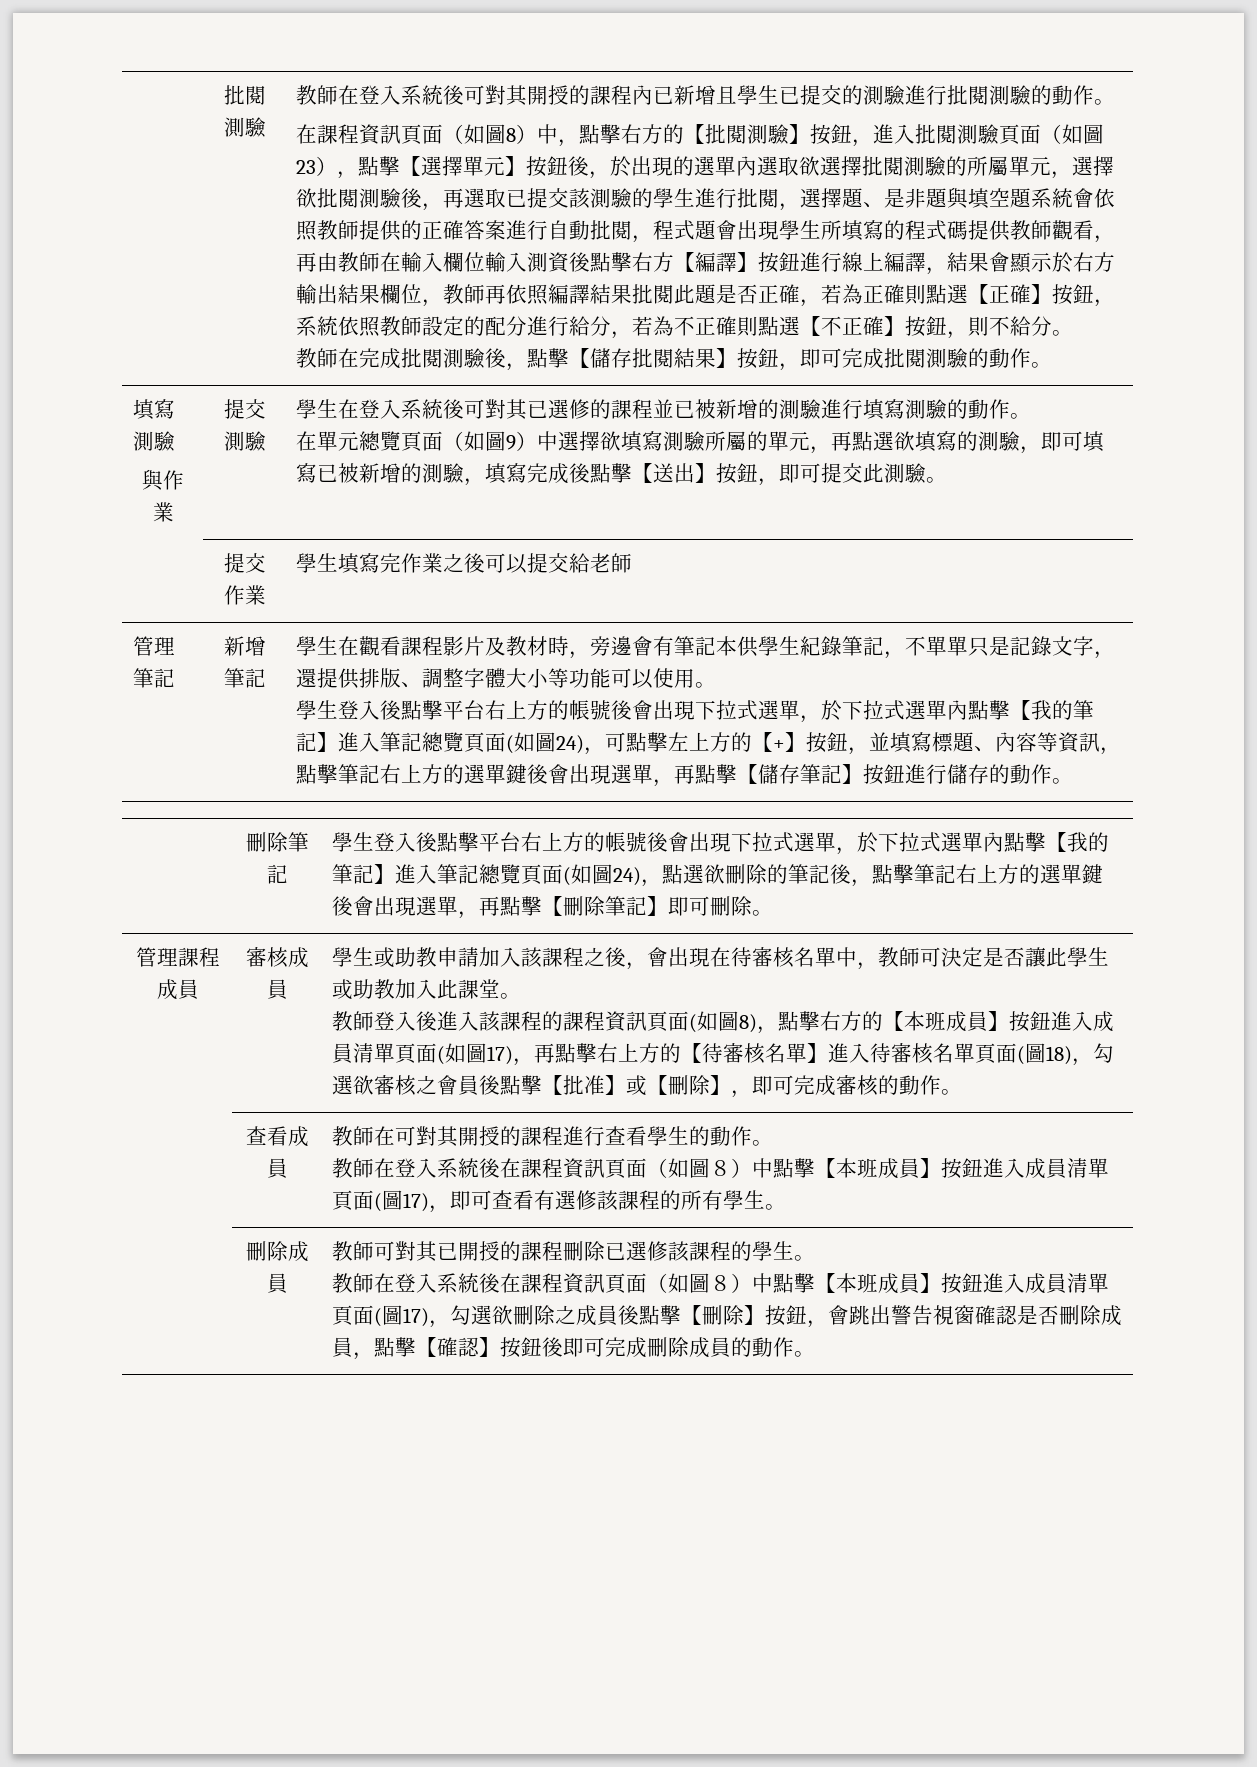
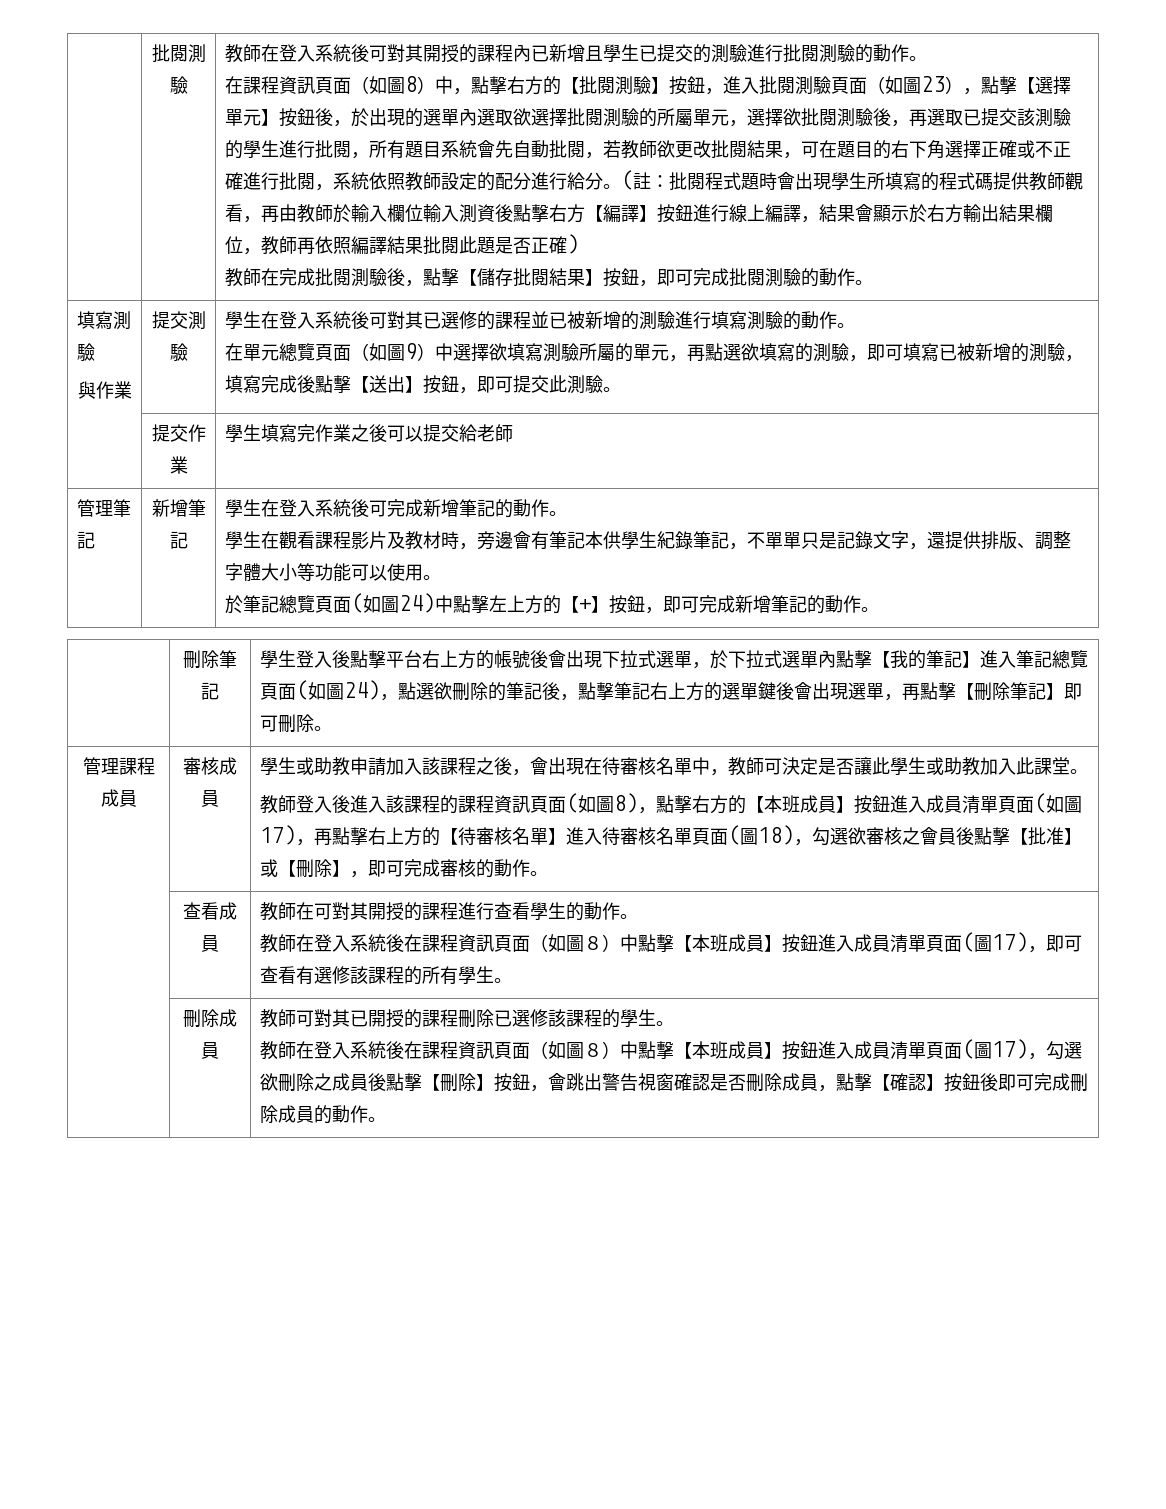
[799,187,1115,209] [295,220,716,243] 選擇題、是非題與填空題系統會依照教師提供的正確答案進行自動批閱，程式題 -> [369,140,1072,159] [225,170,778,191] 所有題目系統會先自動批閱，若教師欲更改批閱結果，可在題目的右下角選擇正確或不正確進行批閱，系統依照教師設定的配分進行給分。(註：批閱程式題時
[379,252,401,272] 在 -> [333,204,352,223] 於
[799,284,1115,307] [295,316,1073,339] ，若為正確則點選【正確】按鈕，系統依照教師設定的配分進行給分，若為不正確則點選【不正確】按鈕，則不給分。 -> [567,234,580,254] )
(359, 646) none -> [279,499,568,518] [225,531,280,549] 登入系統後可完成新增筆記的動作。 // 學生在
[295,700,1094,723] [295,732,626,755] 學生登入後點擊平台右上方的帳號後會出現下拉式選單，於下拉式選單內點擊【我的筆記】進入筆記總覽頁面(如圖24)，可 -> [225,593,454,614] 於筆記總覽頁面(如圖24)中
[868,732,1121,755] [295,764,989,787] 並填寫標題、內容等資訊，點擊筆記右上方的選單鍵後會出現選單，再點擊【儲存筆記】按鈕進行儲存 -> [663,595,808,613] 即可完成新增筆記

